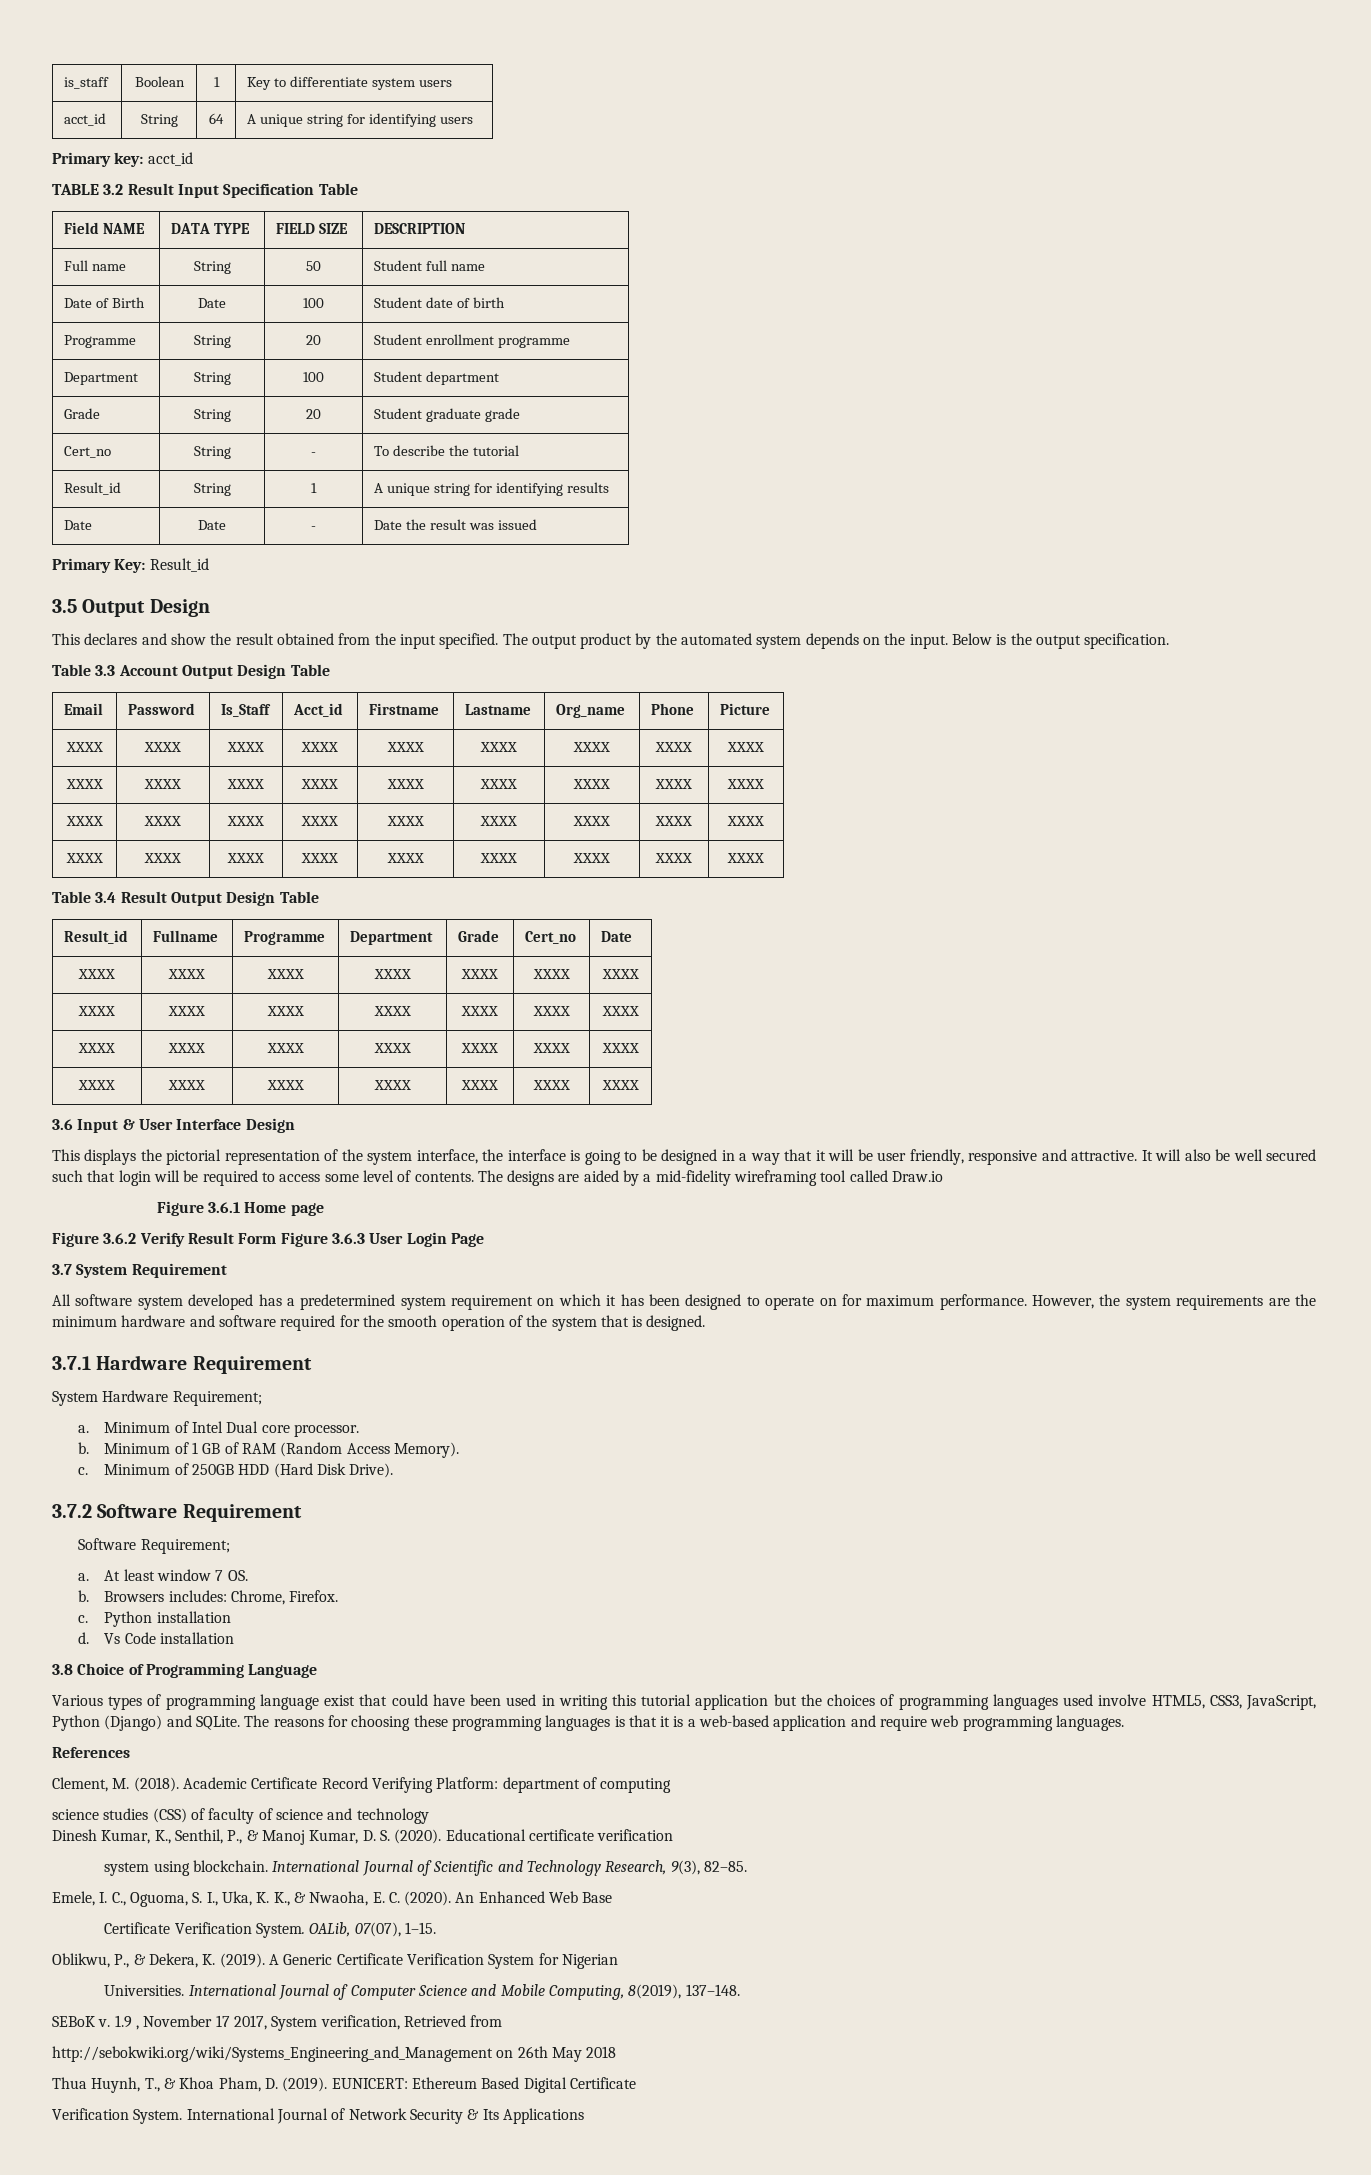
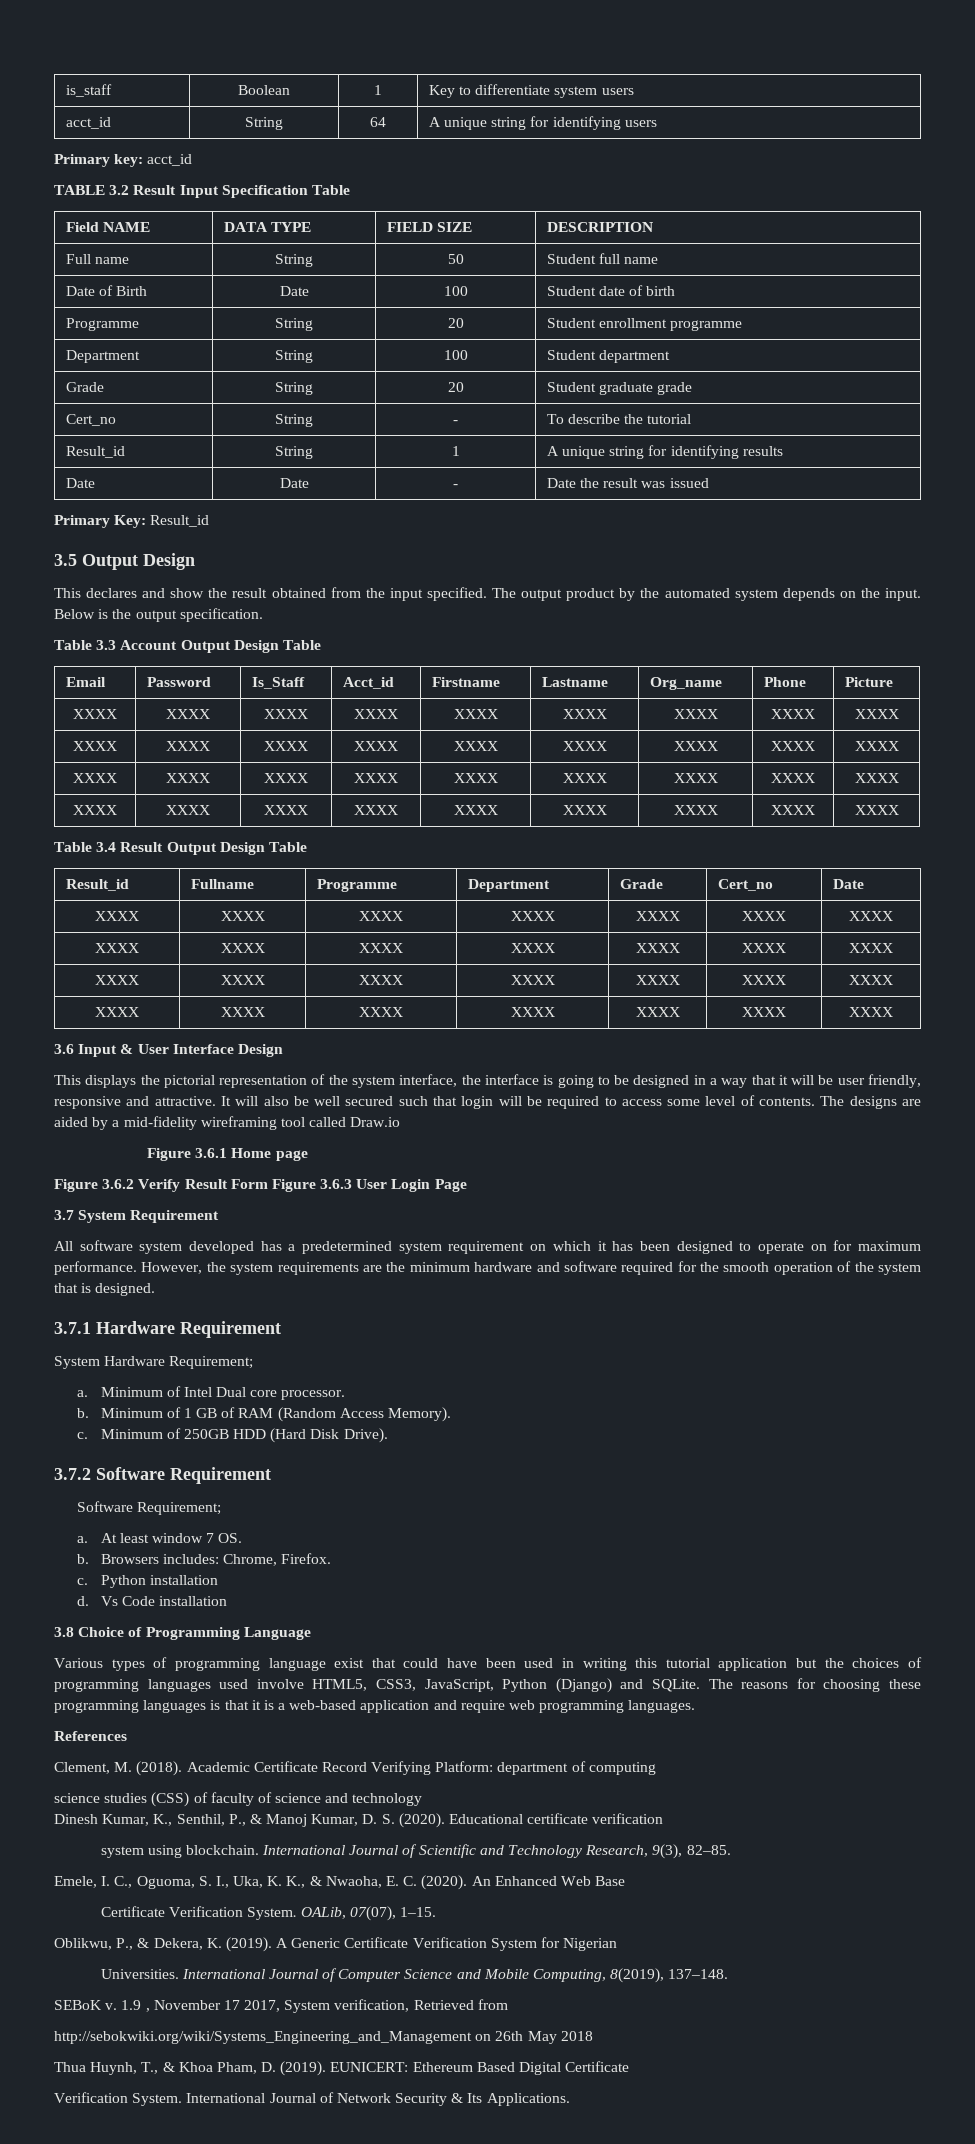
[502,2108,584,2124] Applications -> [486,2093,570,2106] Applications.

